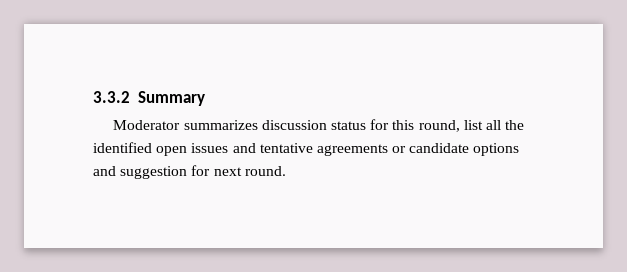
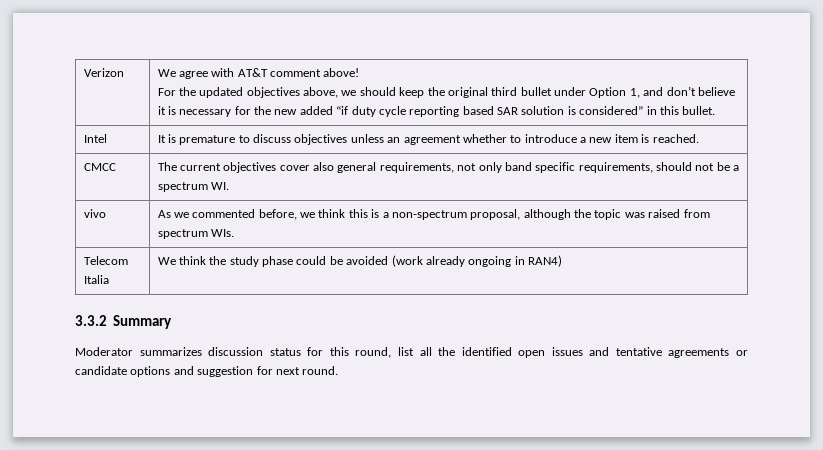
(93, 97) none -> [83,68,124,77] [157,68,360,79] [157,86,735,98] [157,106,716,117] [83,134,107,143] [157,134,699,145] [83,163,116,171] [157,162,740,173] [157,182,229,192] [83,209,106,218] [157,209,710,220] [157,229,234,239] [83,256,128,265] [83,275,109,284] [157,255,563,267] Verizon | We agree with AT&T comment above! // For the updated objectives above, we should keep the original third bullet under Option 1, and don’t believe it is necessary for the new added “if duty cycle reporting based SAR solution is considered” in this bullet. // Intel | It is premature to discuss objectives unless an agreement whether to introduce a new item is reached. // CMCC | The current objectives cover also general requirements, not only band specific requirements, should not be a spectrum WI. // vivo | As we commented before, we think this is a non-spectrum proposal, although the topic was raised from spectrum WIs. // Telecom Italia | We think the study phase could be avoided (work already ongoing in RAN4) //

